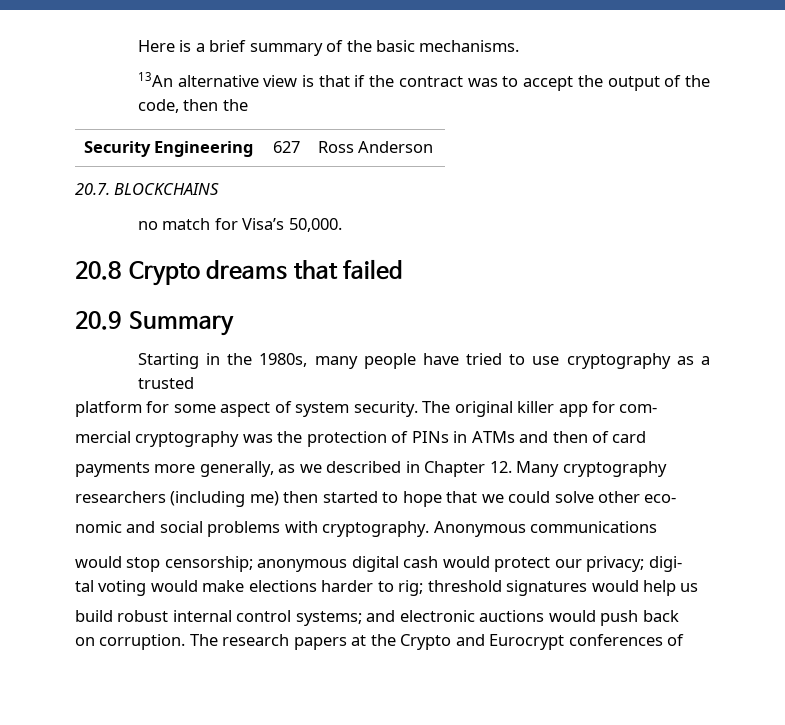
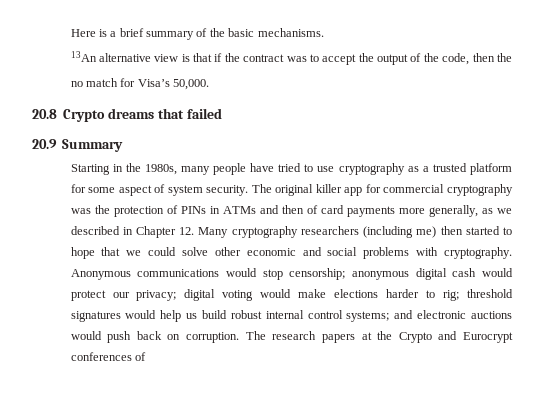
[83,141,254,157] [272,141,300,153] [317,141,434,153] [75,183,220,195] // Security Engineering | 627 | Ross Anderson // 20.7. BLOCKCHAINS -> (512, 57) none
(194, 383) // -> (467, 167) none
[619,404,658,413] [75,431,131,443] com- // mercial -> [383,184,445,193] commercial
(647, 437) // -> (344, 209) none
(667, 469) // -> (298, 232) none
[644,494,677,503] [75,521,122,533] eco- // nomic -> [246,248,296,256] economic
(658, 527) // -> (220, 273) none
[648,556,682,572] [75,580,94,592] digi- // tal -> [184,289,216,301] digital
(699, 587) // -> (198, 316) none
(679, 616) // -> (162, 335) none

